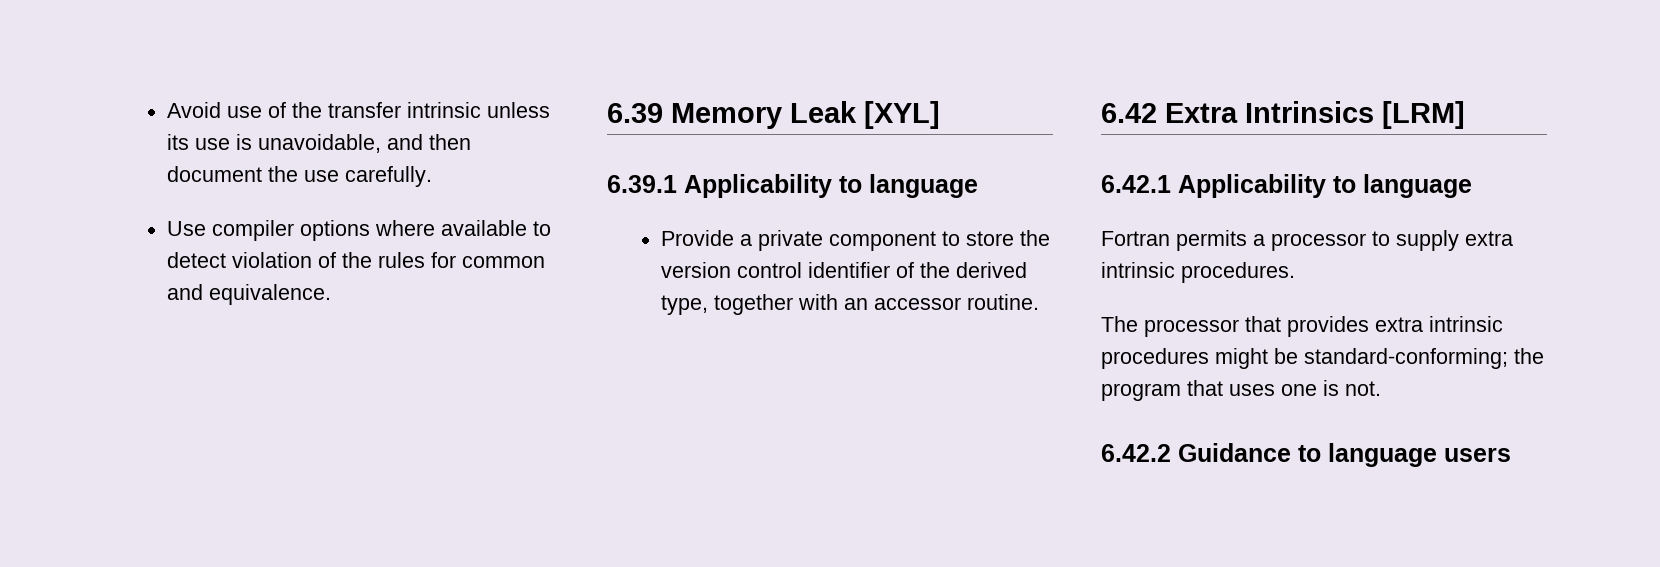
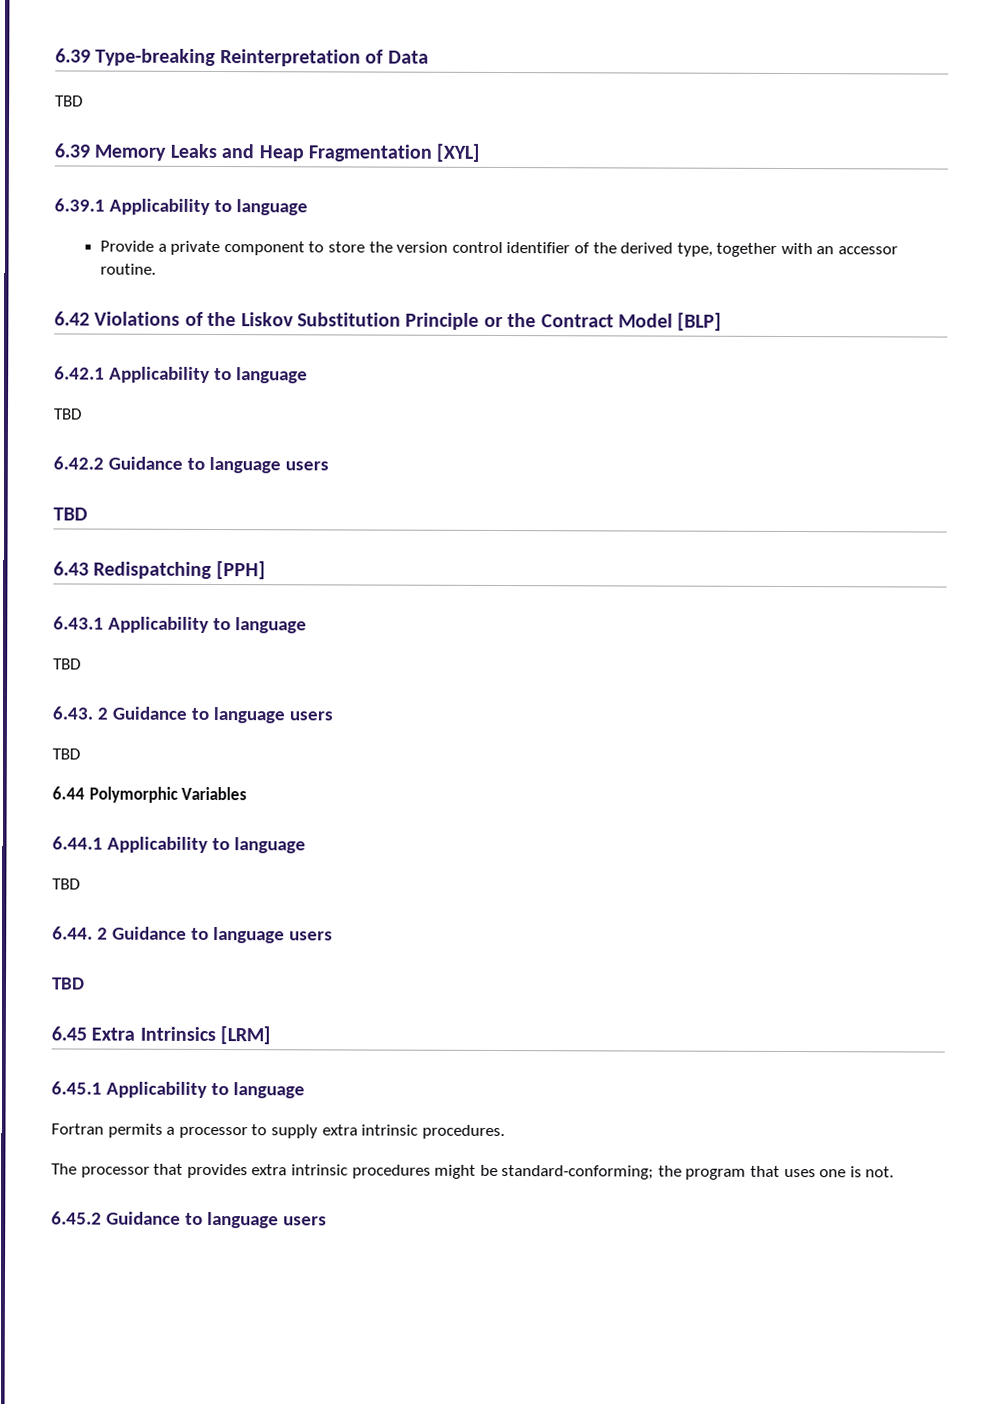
[167,102,551,118] [167,134,472,153] [167,166,433,187] [167,220,552,241] [167,252,546,268] [167,284,332,305] [607,101,857,129] Avoid use of the transfer intrinsic unless its use is unavoidable, and then document the use carefully. // Use compiler options where available to detect violation of the rules for common and equivalence. // 6.39 Memory Leak -> [55,48,429,67] [55,95,83,107] [54,143,432,162] 6.39 Type-breaking Reinterpretation of Data // TBD // 6.39 Memory Leaks and Heap Fragmentation
(1157, 113) none -> [94,311,723,331] [54,366,308,384] [53,408,82,420] [53,456,329,474] [53,507,88,521] [53,561,266,580] [53,616,307,634] [53,658,81,670] [52,706,333,724] [52,748,80,760] [52,786,248,803] [52,836,306,854] [52,878,80,890] [52,926,333,944] [52,977,85,990] [51,1026,87,1041] Violations of the Liskov Substitution Principle or the Contract Model [BLP] // 6.42.1 Applicability to language // TBD // 6.42.2 Guidance to language users // TBD // 6.43 Redispatching [PPH] // 6.43.1 Applicability to language // TBD // 6.43. 2 Guidance to language users // TBD // 6.44 Polymorphic Variables // 6.44.1 Applicability to language // TBD // 6.44. 2 Guidance to language users // TBD // 6.45
[1101,175,1171,193] 6.42.1 -> [51,1081,102,1095] 6.45.1
[1101,444,1171,462] 6.42.2 -> [51,1211,102,1225] 6.45.2

